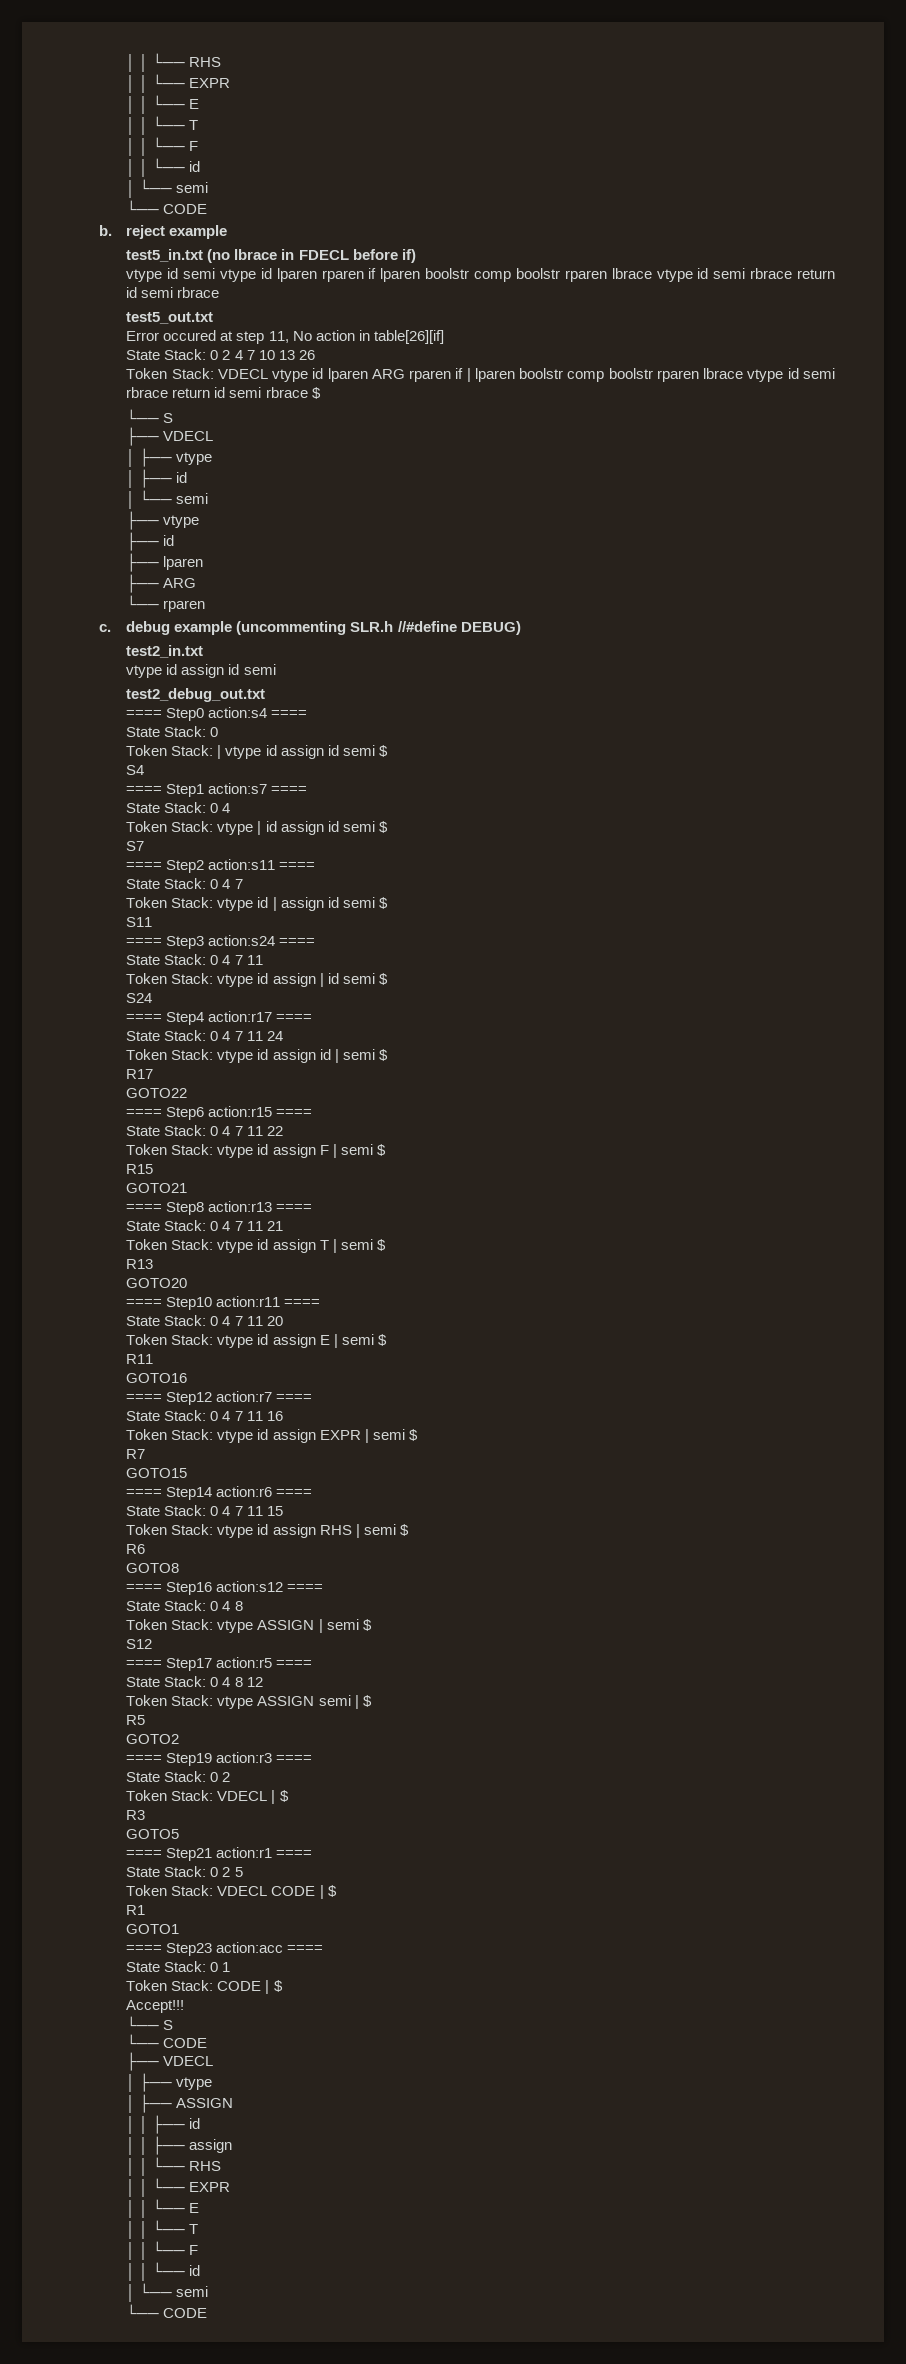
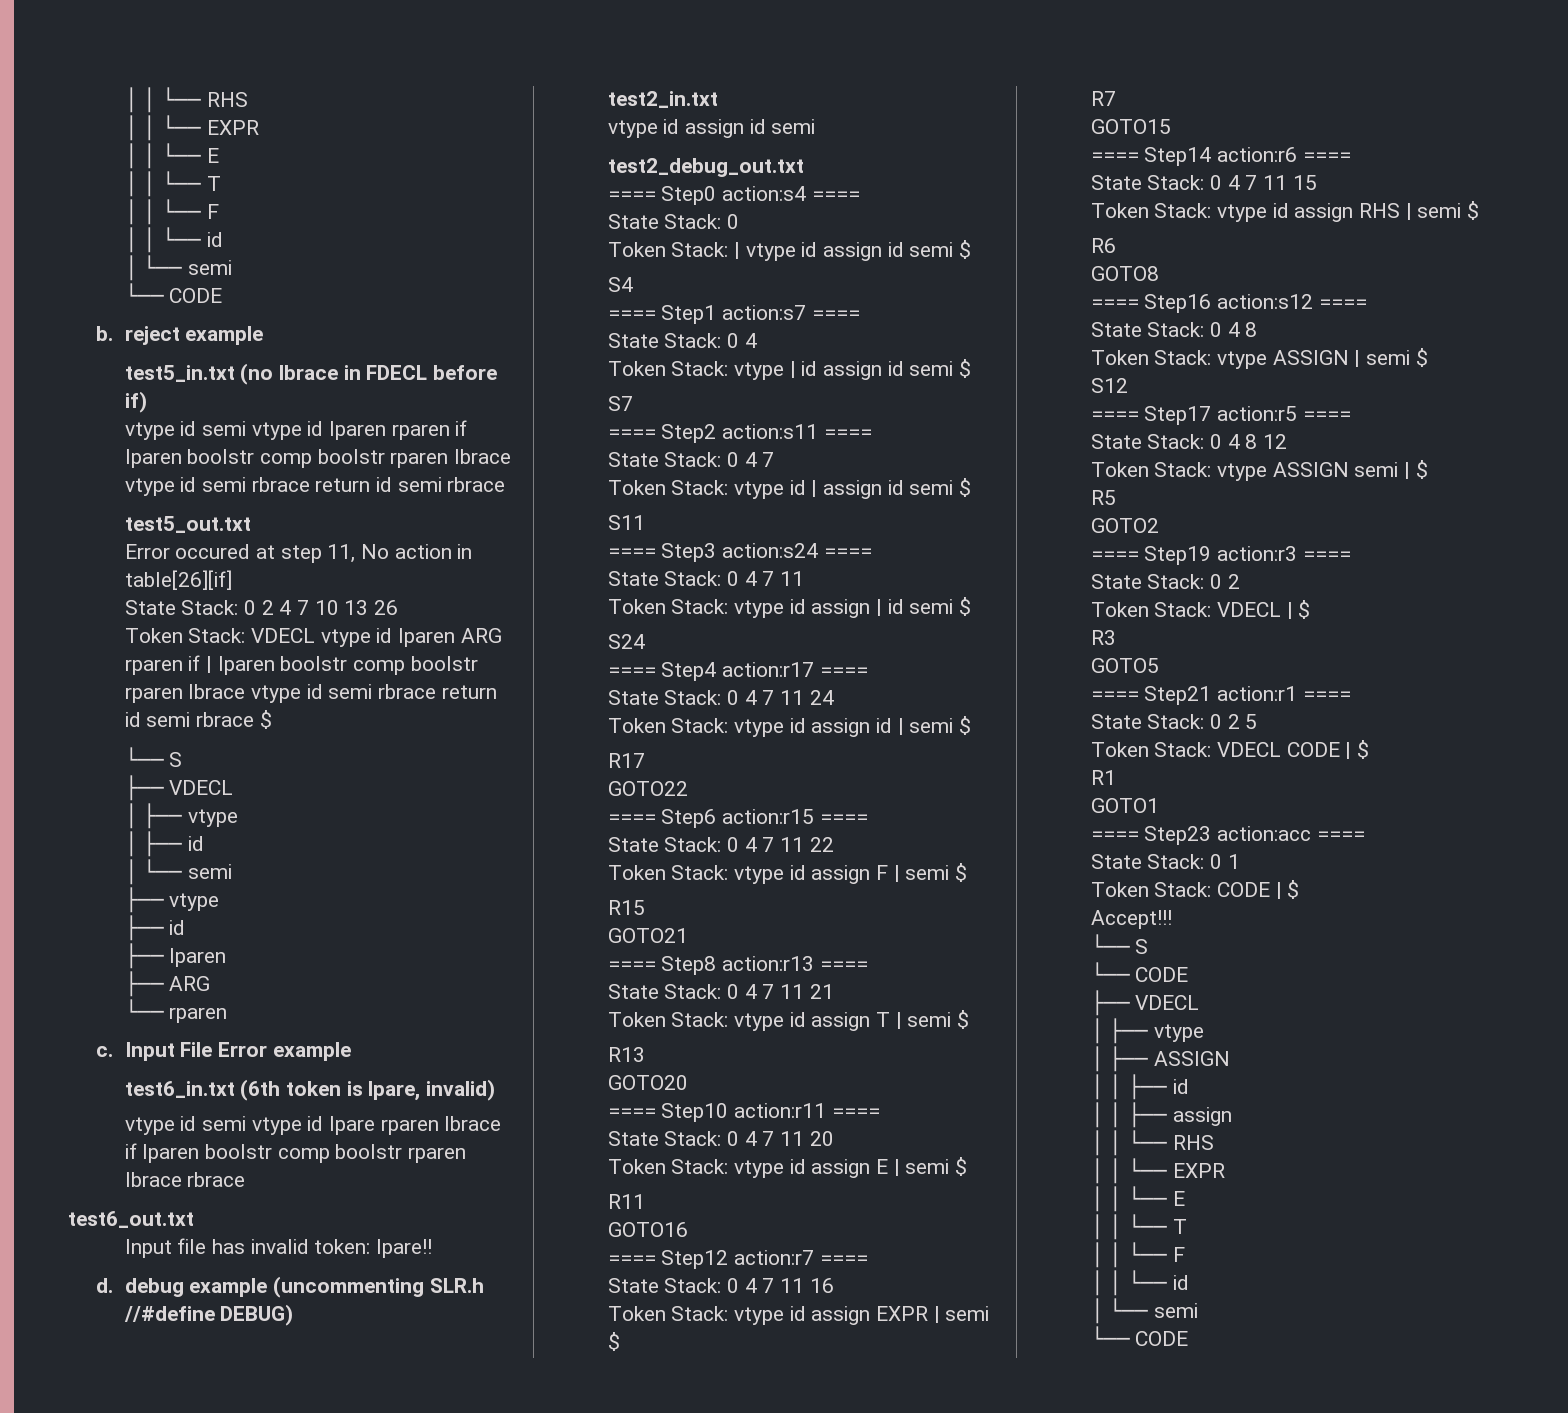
(111, 628) none -> [124,1042,351,1061] [124,1079,495,1101] [124,1116,502,1135] [124,1143,466,1163] [124,1172,246,1187] [68,1211,194,1228] [124,1238,432,1258] [96,1278,114,1293] Input File Error example // test6_in.txt (6th token is lpare, invalid) // vtype id semi vtype id lpare rparen lbrace if lparen boolstr comp boolstr rparen lbrace rbrace // test6_out.txt // Input file has invalid token: lpare!! // d.

